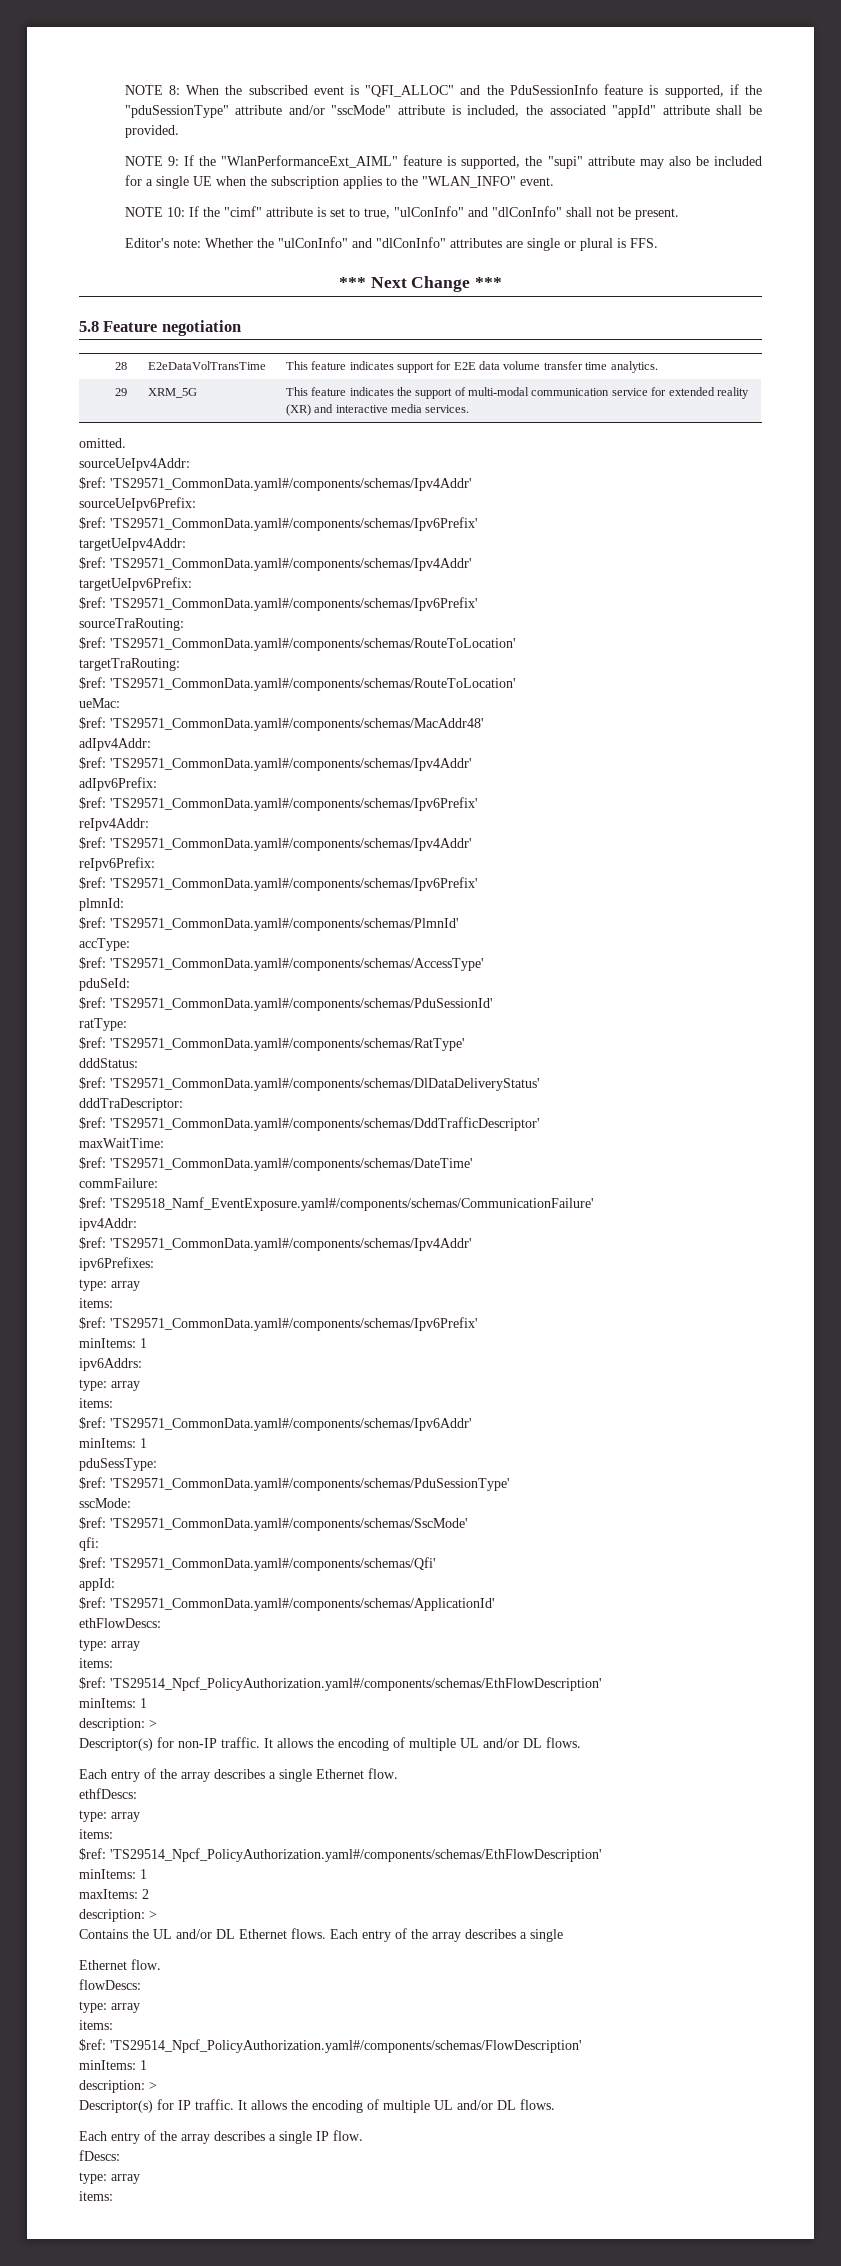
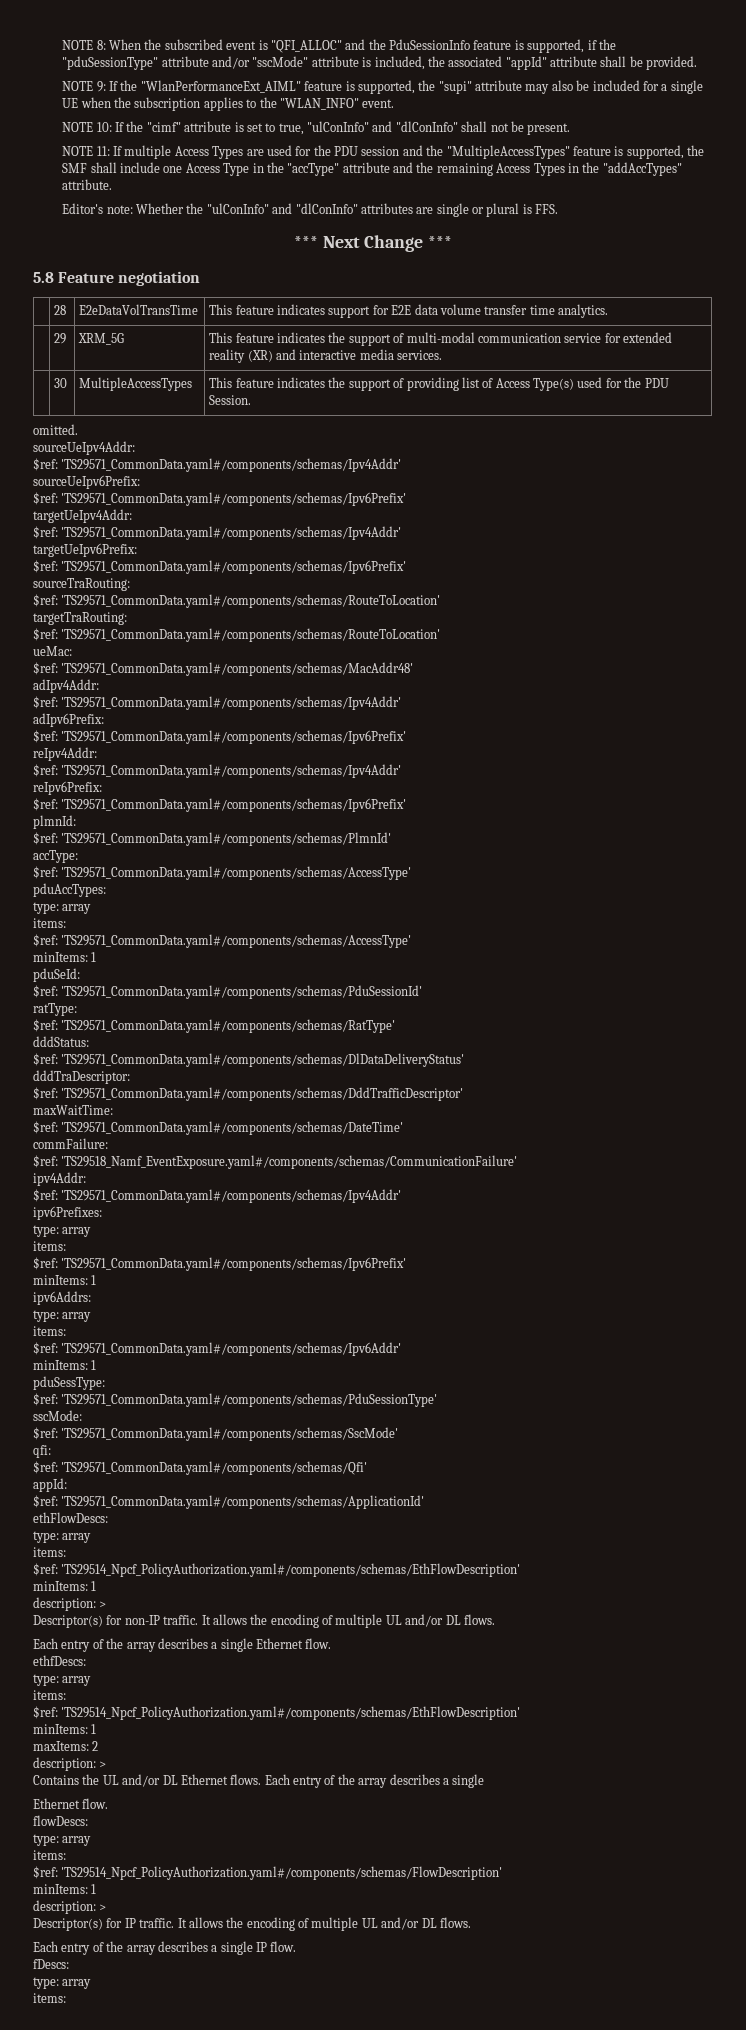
(679, 214) none -> [62,145,705,159] [62,162,682,176] [62,179,113,190] // NOTE 11: If multiple Access Types are used for the PDU session and the "MultipleAccessTypes" feature is supported, the SMF shall include one Access Type in the "accType" attribute and the remaining Access Types in the "addAccTypes" attribute.
(470, 409) none -> [54,378,68,388] [79,377,193,391] [209,377,669,391] [209,395,252,405] // | 30 | MultipleAccessTypes | This feature indicates the support of providing list of Access Type(s) used for the PDU Session.
(484, 964) none -> [33,883,106,897] [33,902,92,914] [33,918,66,928] [33,934,412,948] [33,952,97,962] // pduAccTypes: // type: array // items: // $ref: 'TS29571_CommonData.yaml#/components/schemas/AccessType' // minItems: 1

